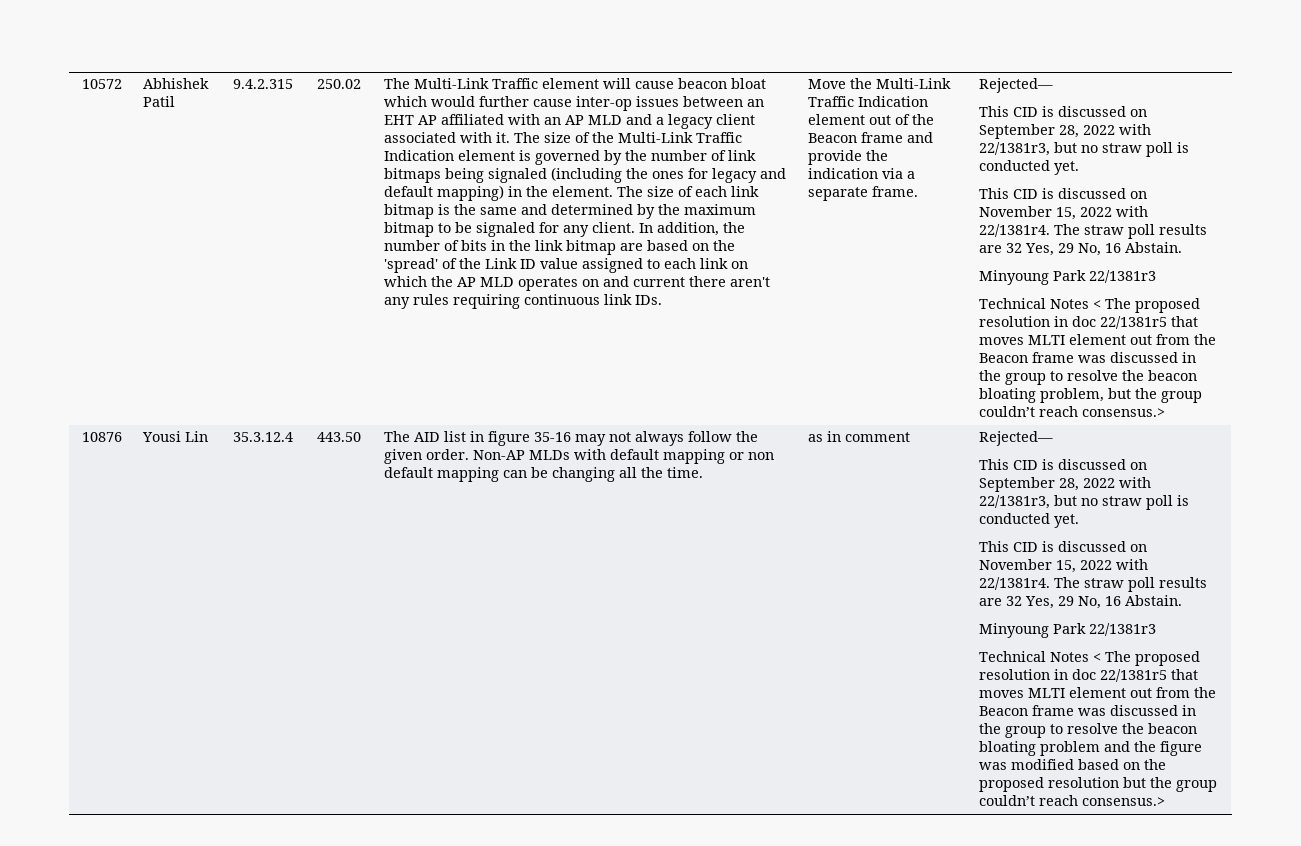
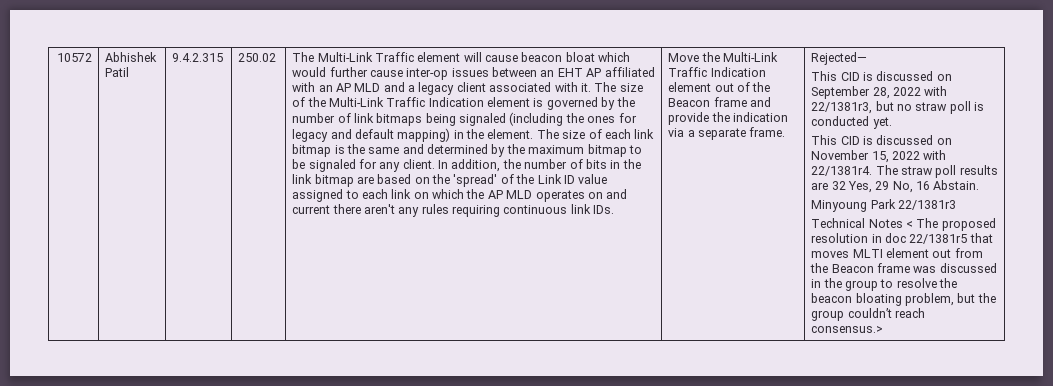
[81,432,122,442] [142,431,209,442] [233,432,294,442] [317,432,362,442] [384,431,759,446] [384,449,775,464] [384,467,704,482] [808,431,911,442] [979,431,1054,446] [979,459,1148,470] [979,477,1152,492] [979,495,1190,510] [979,513,1080,528] [979,541,1148,552] [979,559,1149,573] [979,577,1208,592] [979,595,1183,609] [979,623,1157,638] [979,651,1201,666] [979,669,1199,682] [979,687,1217,698] [979,705,1197,716] [979,723,1198,738] [979,741,1203,756] [979,759,1167,770] [979,777,1218,792] [979,795,1166,806] // 10876 | Yousi Lin | 35.3.12.4 | 443.50 | The AID list in figure 35-16 may not always follow the given order. Non-AP MLDs with default mapping or non default mapping can be changing all the time. | as in comment | Rejected— // This CID is discussed on September 28, 2022 with 22/1381r3, but no straw poll is conducted yet. // This CID is discussed on November 15, 2022 with 22/1381r4. The straw poll results are 32 Yes, 29 No, 16 Abstain. // Minyoung Park 22/1381r3 // Technical Notes < The proposed resolution in doc 22/1381r5 that moves MLTI element out from the Beacon frame was discussed in the group to resolve the beacon bloating problem and the figure was modified based on the proposed resolution but the group couldn’t reach consensus.> -> (884, 329) none

